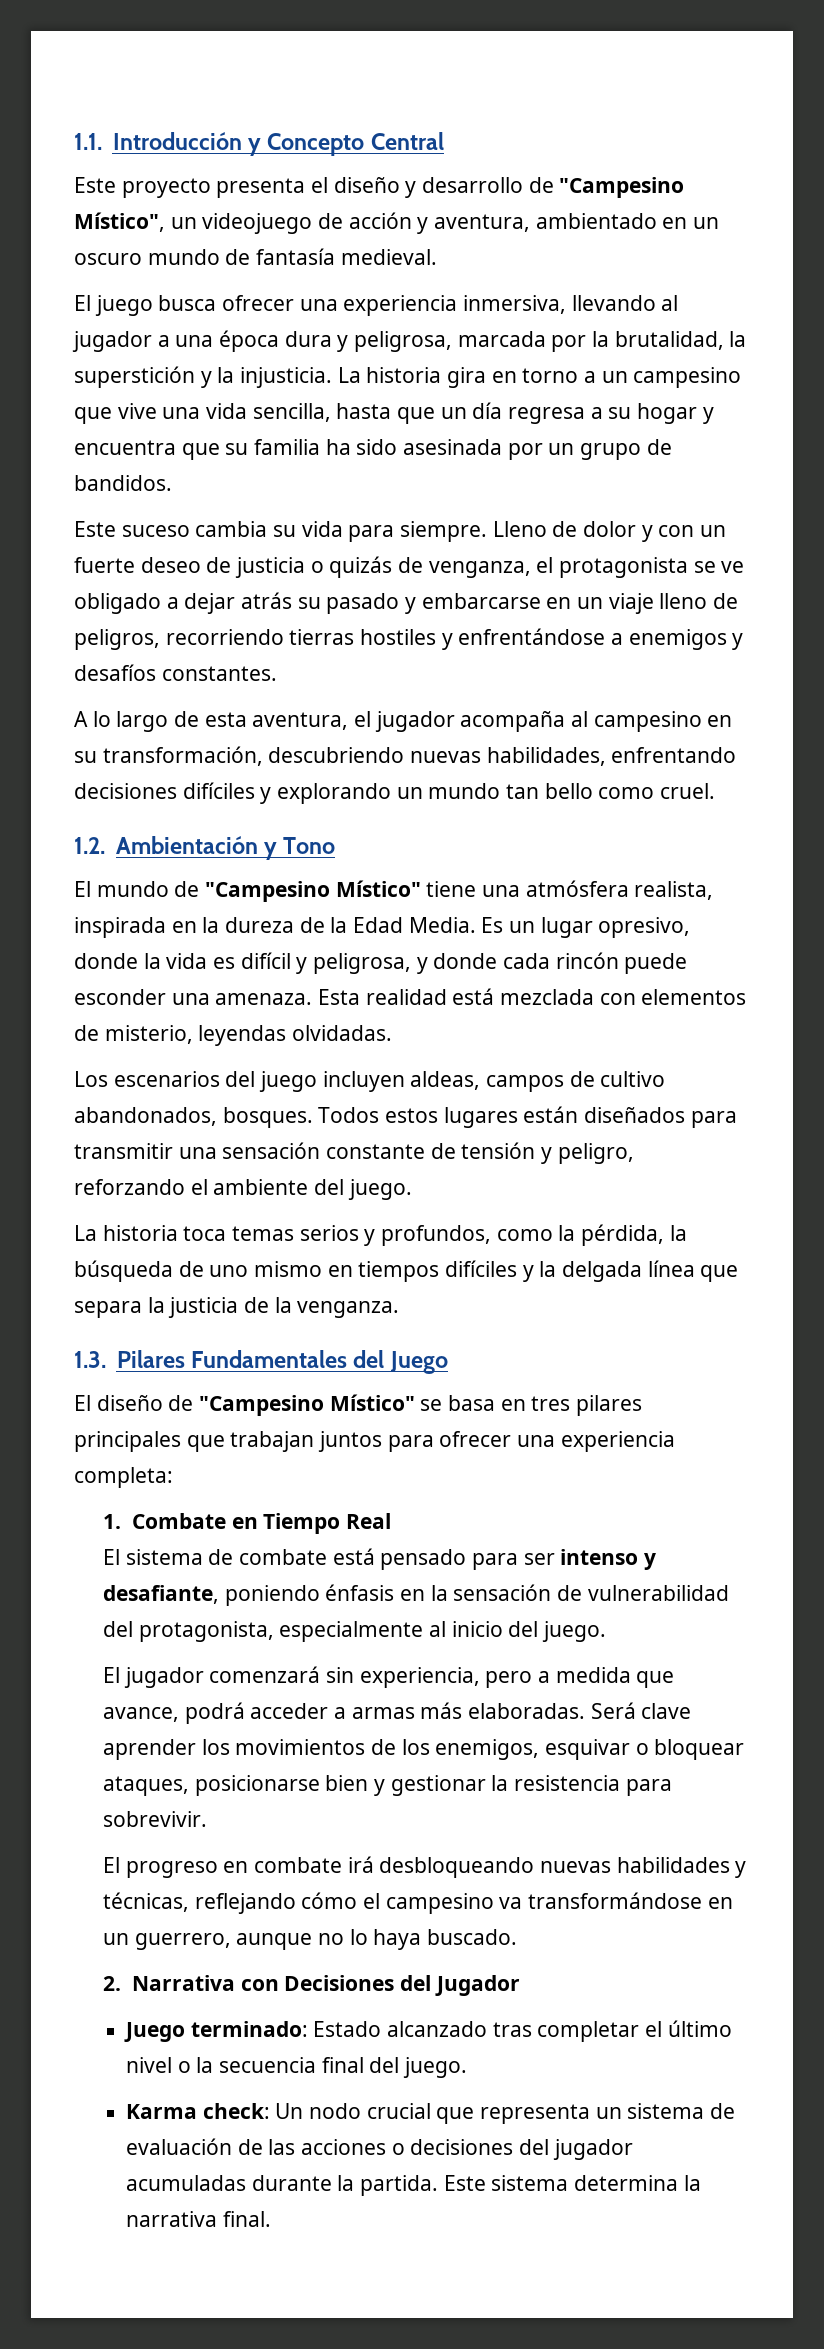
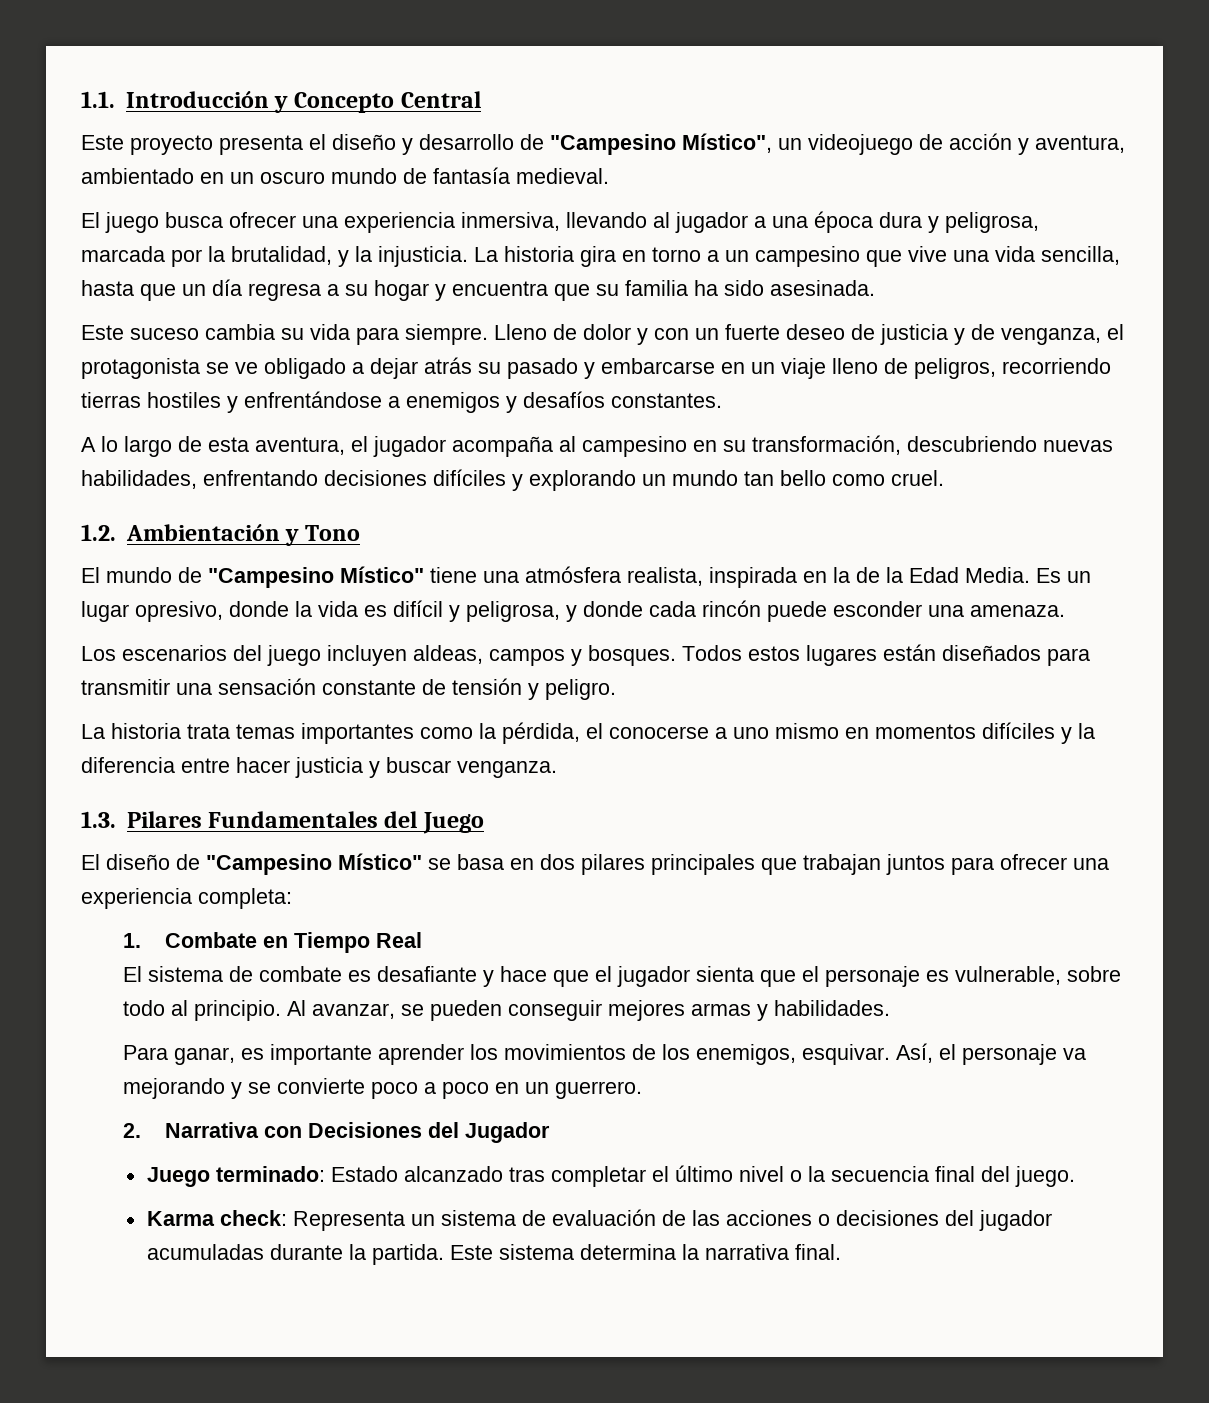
[729,331,747,347] [74,366,195,388] la superstición -> (332, 255) none
[403,439,672,460] [74,475,172,491] asesinada por un grupo de bandidos. -> [770,280,875,296] asesinada.
[310,556,393,578] o quizás -> [954,328,965,345] y
[225,917,295,933] dureza -> (850, 575) none
[318,988,747,1005] [74,1025,393,1046] Esta realidad está mezclada con elementos de misterio, leyendas olvidadas. -> (1065, 611) none
[569,1071,666,1087] [74,1107,217,1126] de cultivo abandonados, -> [571,649,582,666] y
[557,1143,634,1164] [74,1179,412,1200] [74,1224,687,1246] [74,1260,204,1282] peligro, reforzando el ambiente del juego. // La historia toca temas serios y profundos, como la pérdida, la búsqueda de -> [545,679,616,700] [81,722,727,744] peligro. // La historia trata temas importantes como la pérdida, el conocerse a
[358,1261,440,1282] tiempos -> [875,724,976,739] momentos
[562,1260,739,1282] [74,1297,292,1318] delgada línea que separa la justicia de la -> [81,757,451,778] diferencia entre hacer justicia y buscar
[531,1396,571,1411] tres -> [540,854,575,870] dos
[332,1548,656,1570] [102,1584,729,1606] [102,1621,606,1642] [102,1666,675,1688] [102,1702,692,1724] está pensado para ser intenso y desafiante, poniendo énfasis en la sensación de vulnerabilidad del protagonista, especialmente al inicio del juego. // El jugador comenzará sin experiencia, pero a medida que avance, podrá acceder a armas más elaboradas. Será clave -> [348,966,1122,987] [123,1000,891,1021] [123,1044,373,1065] es desafiante y hace que el jugador sienta que el personaje es vulnerable, sobre todo al principio. Al avanzar, se pueden conseguir mejores armas y habilidades. // Para ganar, es importante
[544,1739,745,1760] [102,1775,672,1796] [102,1811,207,1827] [102,1856,747,1878] [102,1892,733,1914] [102,1929,517,1950] esquivar o bloquear ataques, posicionarse bien y gestionar la resistencia para sobrevivir. // El progreso en combate irá desbloqueando nuevas habilidades y técnicas, reflejando cómo el campesino va transformándose en un guerrero, aunque no lo haya buscado. -> [802,1043,1087,1065] [123,1078,643,1099] esquivar. Así, el personaje va mejorando y se convierte poco a poco en un guerrero.
[275,2103,591,2124] Un nodo crucial que representa -> [292,1211,405,1231] Representa

